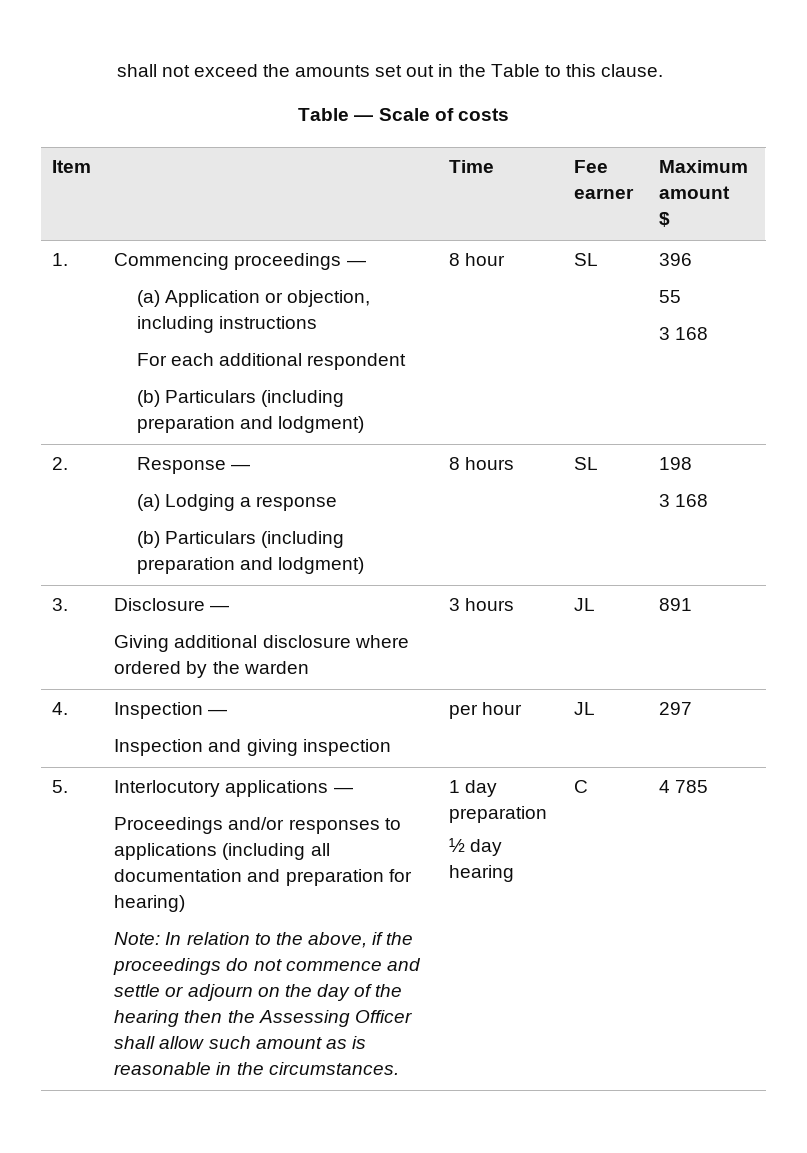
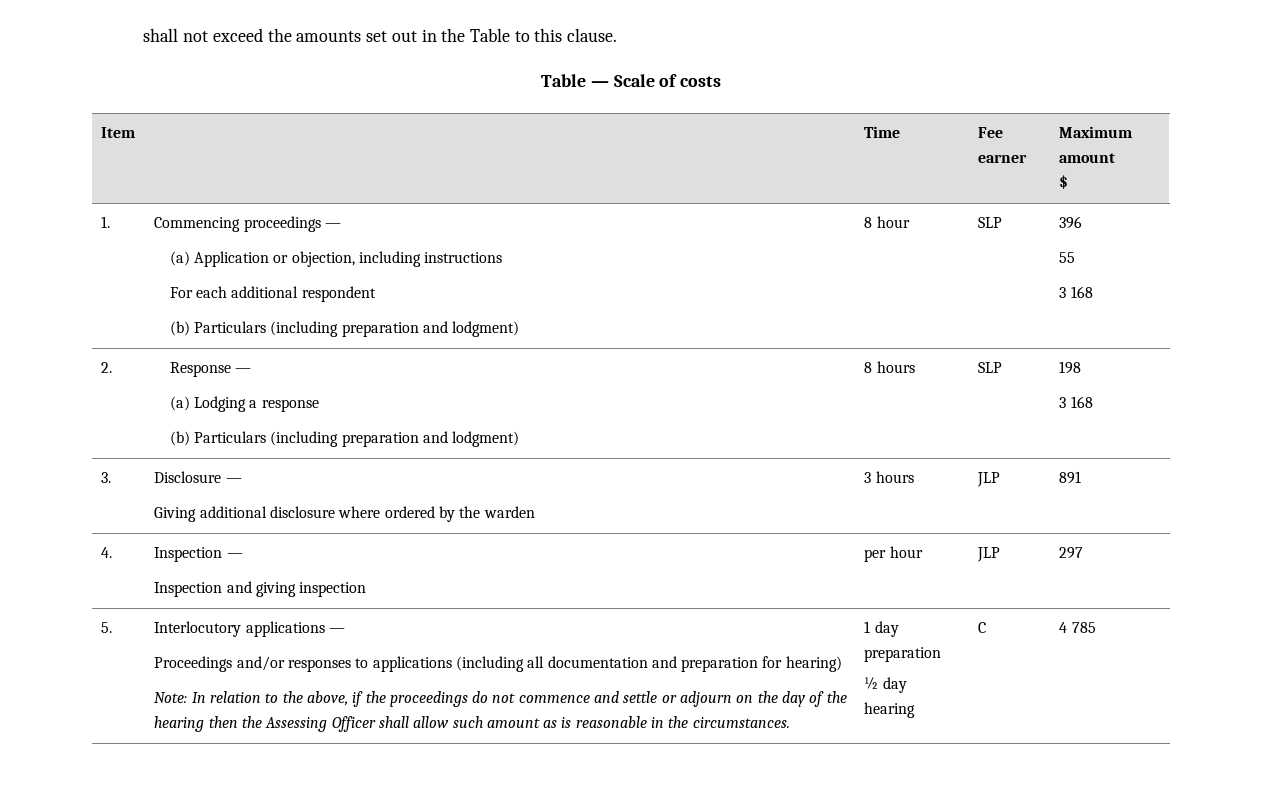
[574,253,599,266] SL -> [978,217,1003,228] SLP
[574,457,599,470] SL -> [978,362,1003,373] SLP
[574,598,596,611] JL -> [977,472,1001,487] JLP
[574,702,596,715] JL -> [977,547,1001,562] JLP

